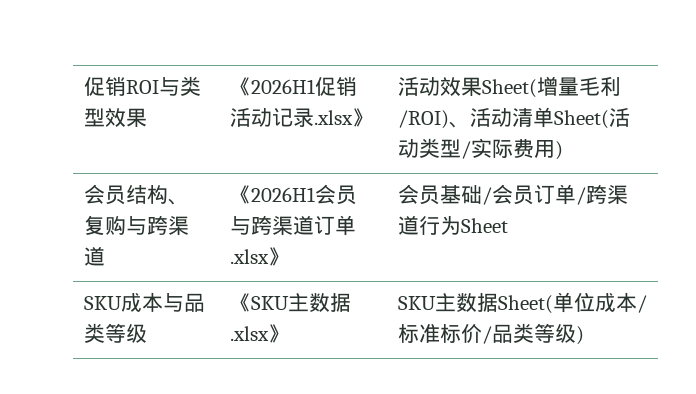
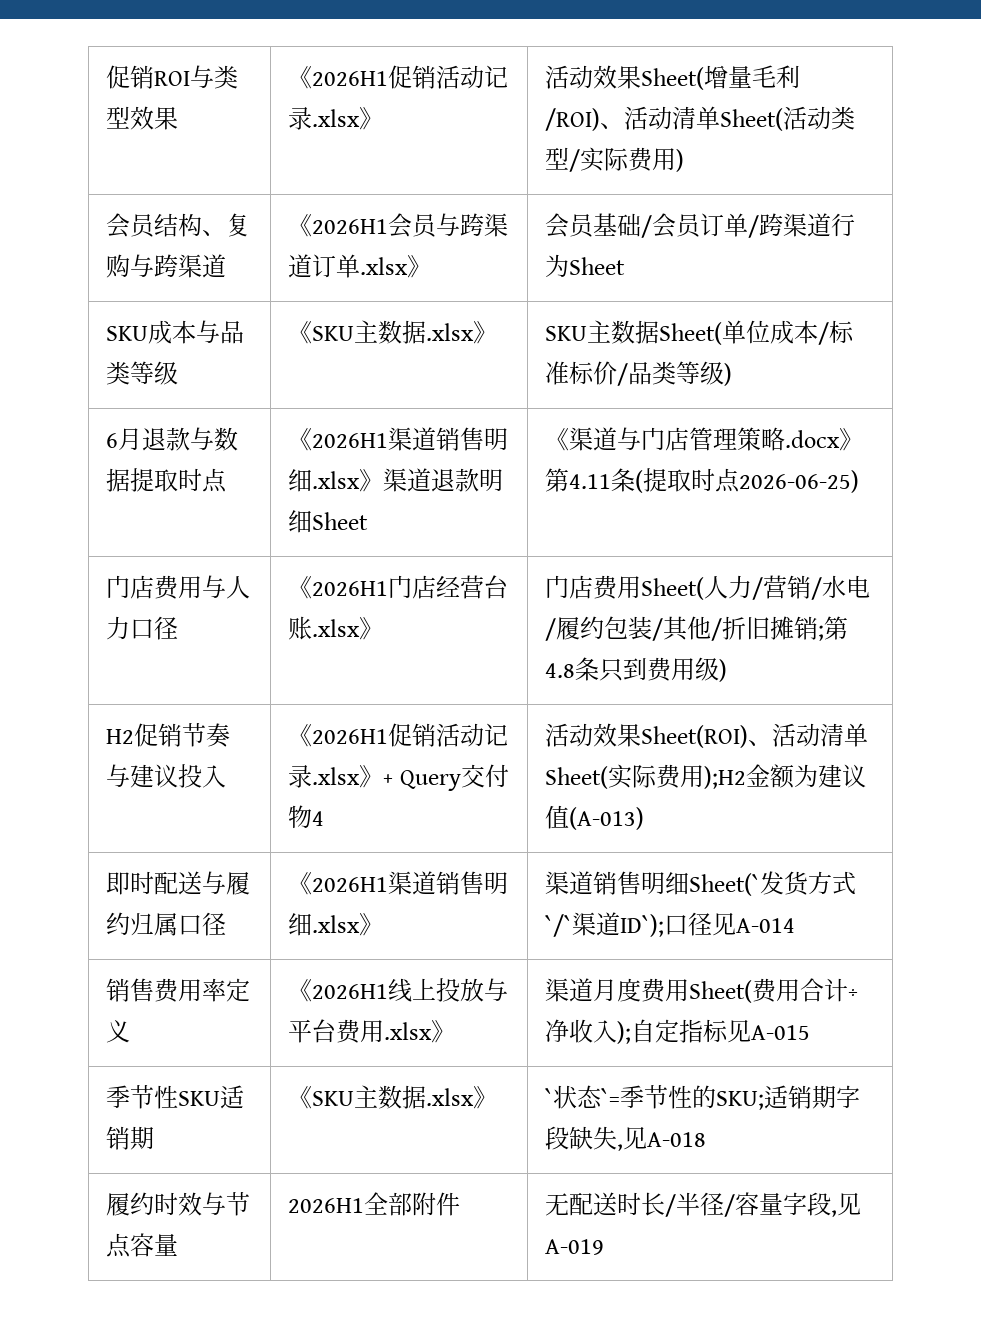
(584, 335) none -> [106,427,239,451] [106,468,228,493] [288,427,509,451] [288,468,504,492] [288,510,369,533] [545,427,864,451] [545,468,860,493] [106,575,251,600] [106,616,179,640] [288,575,509,599] [288,616,384,640] [545,575,871,600] [545,616,849,641] [545,657,728,682] [106,723,231,748] [106,764,227,788] [288,723,509,747] [288,764,509,791] [288,805,325,829] [545,723,869,748] [545,764,867,789] [545,805,645,830] [106,871,251,895] [106,912,227,936] [288,871,509,895] [288,913,384,936] [545,871,857,896] [545,912,796,937] [106,978,251,1003] [106,1019,131,1043] [288,978,509,1002] [288,1019,456,1044] [545,978,859,1003] [545,1019,811,1044] [106,1085,245,1109] [106,1126,155,1150] [288,1085,498,1109] [545,1085,861,1110] [545,1126,707,1151] [106,1192,251,1216] [106,1233,179,1258] [288,1192,461,1216] [545,1192,862,1217] [545,1239,605,1255] // 6月退款与数据提取时点 | 《2026H1渠道销售明细.xlsx》渠道退款明细Sheet | 《渠道与门店管理策略.docx》第4.11条(提取时点2026-06-25) // 门店费用与人力口径 | 《2026H1门店经营台账.xlsx》 | 门店费用Sheet(人力/营销/水电/履约包装/其他/折旧摊销;第4.8条只到费用级) // H2促销节奏与建议投入 | 《2026H1促销活动记录.xlsx》+ Query交付物4 | 活动效果Sheet(ROI)、活动清单Sheet(实际费用);H2金额为建议值(A-013) // 即时配送与履约归属口径 | 《2026H1渠道销售明细.xlsx》 | 渠道销售明细Sheet(`发货方式`/`渠道ID`);口径见A-014 // 销售费用率定义 | 《2026H1线上投放与平台费用.xlsx》 | 渠道月度费用Sheet(费用合计÷净收入);自定指标见A-015 // 季节性SKU适销期 | 《SKU主数据.xlsx》 | `状态`=季节性的SKU;适销期字段缺失,见A-018 // 履约时效与节点容量 | 2026H1全部附件 | 无配送时长/半径/容量字段,见A-019

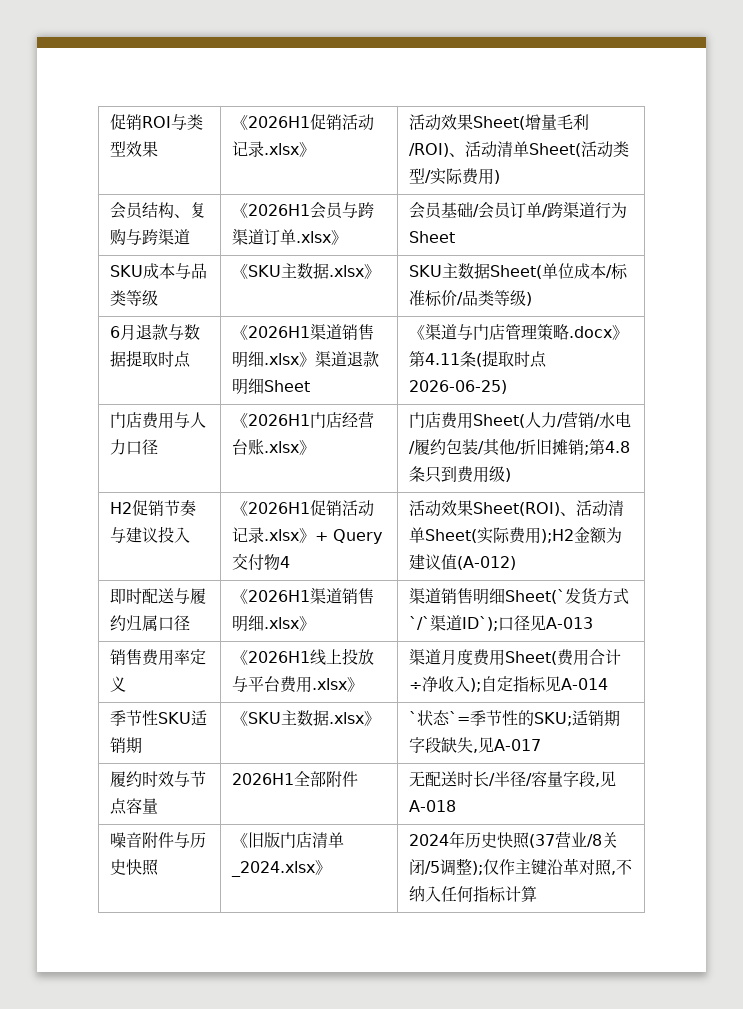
[569,807,645,830] (A-013) -> [457,556,517,570] (A-012)
[736,918,796,933] A-014 -> [546,617,594,629] A-013
[751,1025,811,1040] A-015 -> [561,678,609,690] A-014
[647,1132,707,1147] A-018 -> [494,739,542,751] A-017
[545,1239,605,1255] A-019 -> [409,800,457,812] [110,832,207,849] [110,859,160,876] [232,832,345,848] [231,860,332,877] [409,831,619,849] [409,858,633,876] [409,885,538,903] A-018 // 噪音附件与历史快照 | 《旧版门店清单_2024.xlsx》 | 2024年历史快照(37营业/8关闭/5调整);仅作主键沿革对照,不纳入任何指标计算

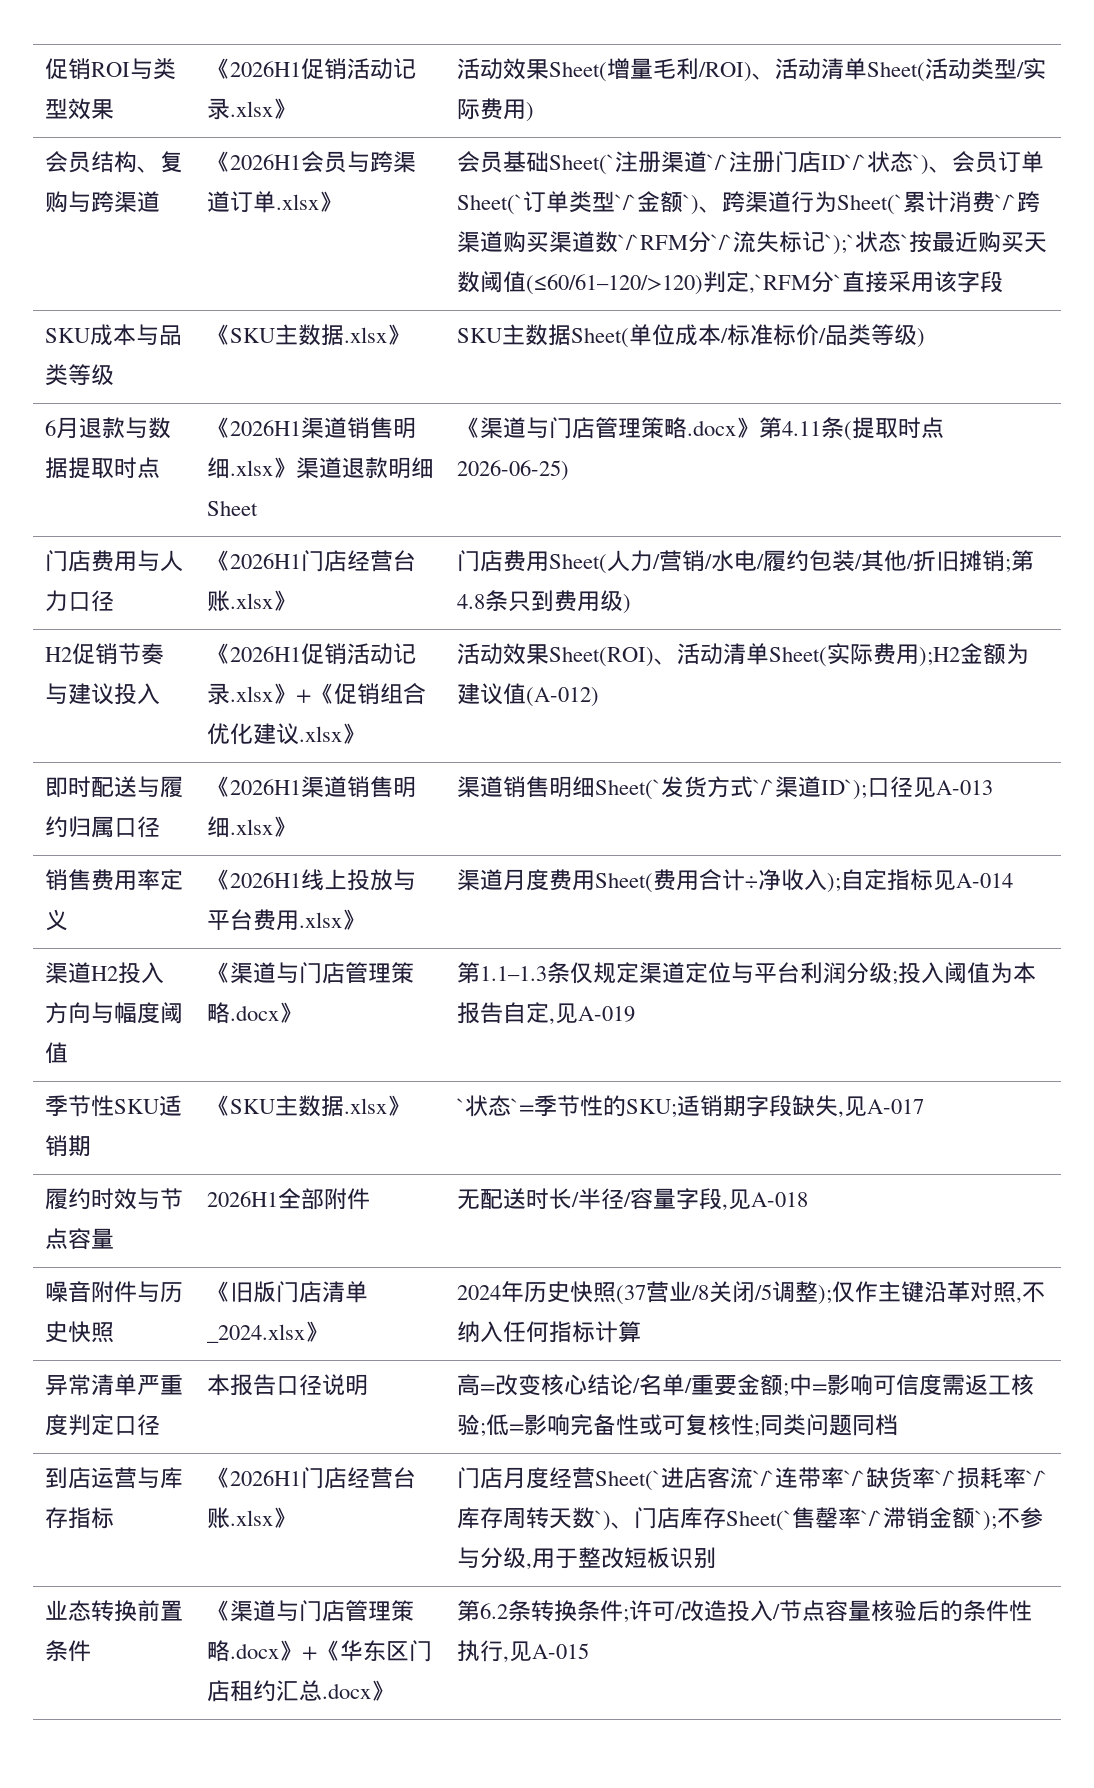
[473,202,628,219] [409,231,456,243] /会员订单/跨渠道行为Sheet -> [548,151,1044,175] [456,191,1040,215] [456,231,1047,255] [456,271,1003,295] Sheet(`注册渠道`/`注册门店ID`/`状态`)、会员订单Sheet(`订单类型`/`金额`)、跨渠道行为Sheet(`累计消费`/`跨渠道购买渠道数`/`RFM分`/`流失标记`);`状态`按最近购买天数阈值(≤60/61–120/>120)判定,`RFM分`直接采用该字段
[333,529,383,544] [232,553,291,571] Query交付物4 -> [310,683,426,705] [206,723,365,745] 《促销组合优化建议.xlsx》
(609, 684) none -> [44,962,164,984] [44,1002,183,1024] [44,1042,68,1064] [206,962,414,984] [206,1002,302,1024] [456,962,1036,985] [456,1002,635,1025] // 渠道H2投入方向与幅度阈值 | 《渠道与门店管理策略.docx》 | 第1.1–1.3条仅规定渠道定位与平台利润分级;投入阈值为本报告自定,见A-019
(538, 894) none -> [44,1374,183,1396] [44,1414,160,1436] [206,1374,368,1396] [456,1374,1034,1397] [456,1414,898,1437] [44,1467,183,1489] [44,1507,114,1529] [206,1467,416,1489] [206,1507,296,1529] [456,1467,1048,1491] [456,1507,1043,1531] [456,1547,716,1570] [44,1600,183,1622] [44,1640,91,1662] [206,1600,414,1622] [206,1640,432,1662] [206,1680,394,1702] [456,1600,1032,1623] [456,1640,589,1663] // 异常清单严重度判定口径 | 本报告口径说明 | 高=改变核心结论/名单/重要金额;中=影响可信度需返工核验;低=影响完备性或可复核性;同类问题同档 // 到店运营与库存指标 | 《2026H1门店经营台账.xlsx》 | 门店月度经营Sheet(`进店客流`/`连带率`/`缺货率`/`损耗率`/`库存周转天数`)、门店库存Sheet(`售罄率`/`滞销金额`);不参与分级,用于整改短板识别 // 业态转换前置条件 | 《渠道与门店管理策略.docx》+《华东区门店租约汇总.docx》 | 第6.2条转换条件;许可/改造投入/节点容量核验后的条件性执行,见A-015

